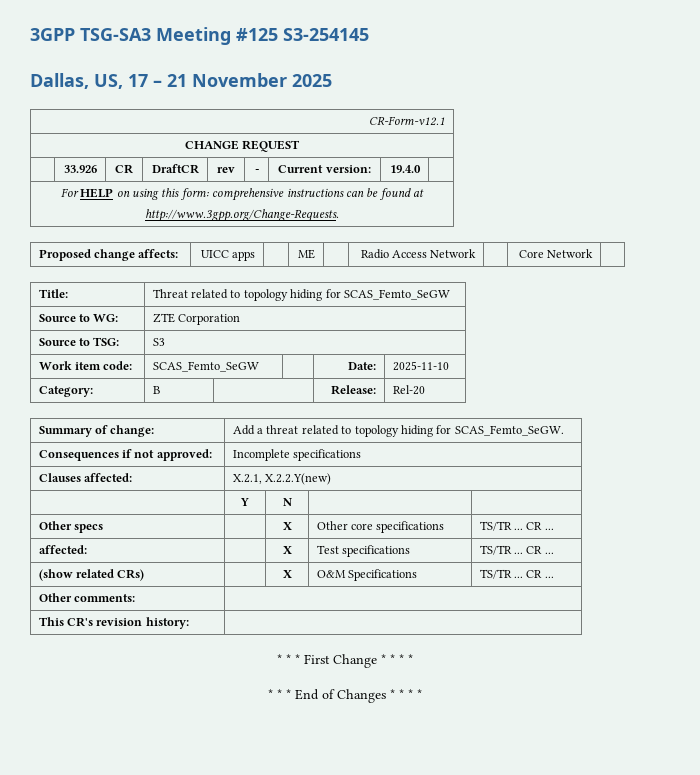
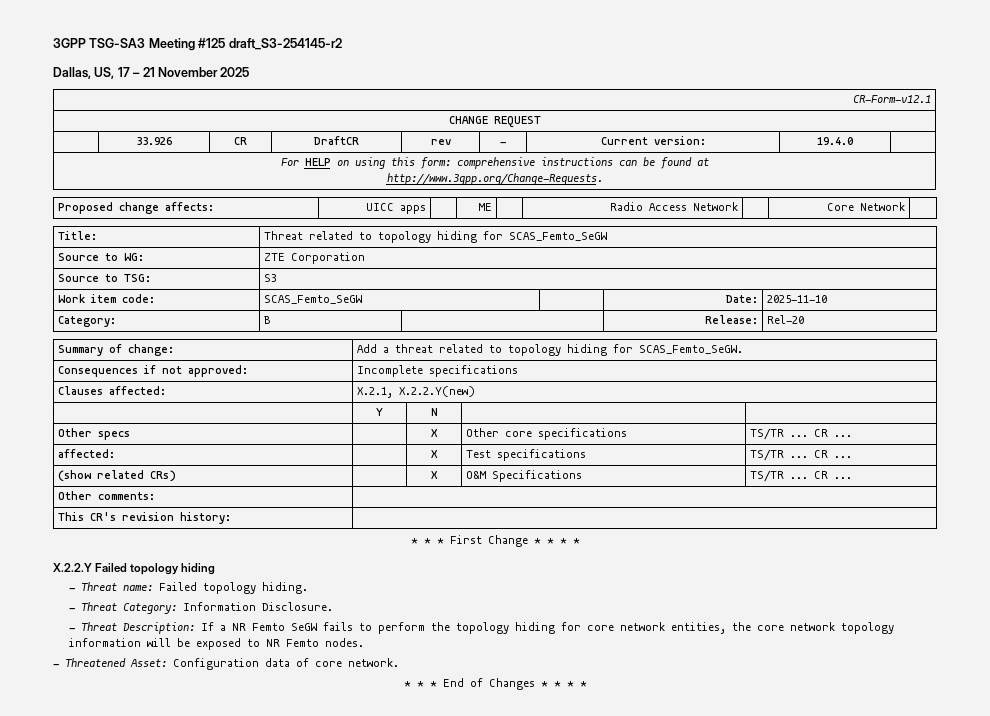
[283,28,369,41] S3-254145 -> [228,38,342,50] draft_S3-254145-r2
(413, 659) none -> [53,563,216,575] [69,582,309,594] [69,602,334,614] [69,622,895,634] [69,638,365,650] [53,658,399,670] // X.2.2.Y Failed topology hiding // - Threat name: Failed topology hiding. // - Threat Category: Information Disclosure. // - Threat Description: If a NR Femto SeGW fails to perform the topology hiding for core network entities, the core network topology information will be exposed to NR Femto nodes. // - Threatened Asset: Configuration data of core network.

